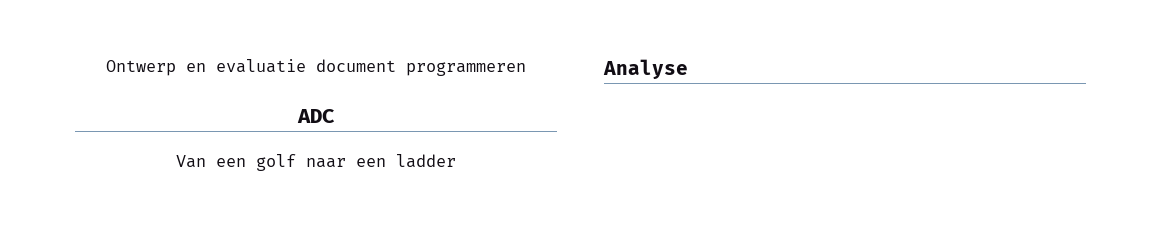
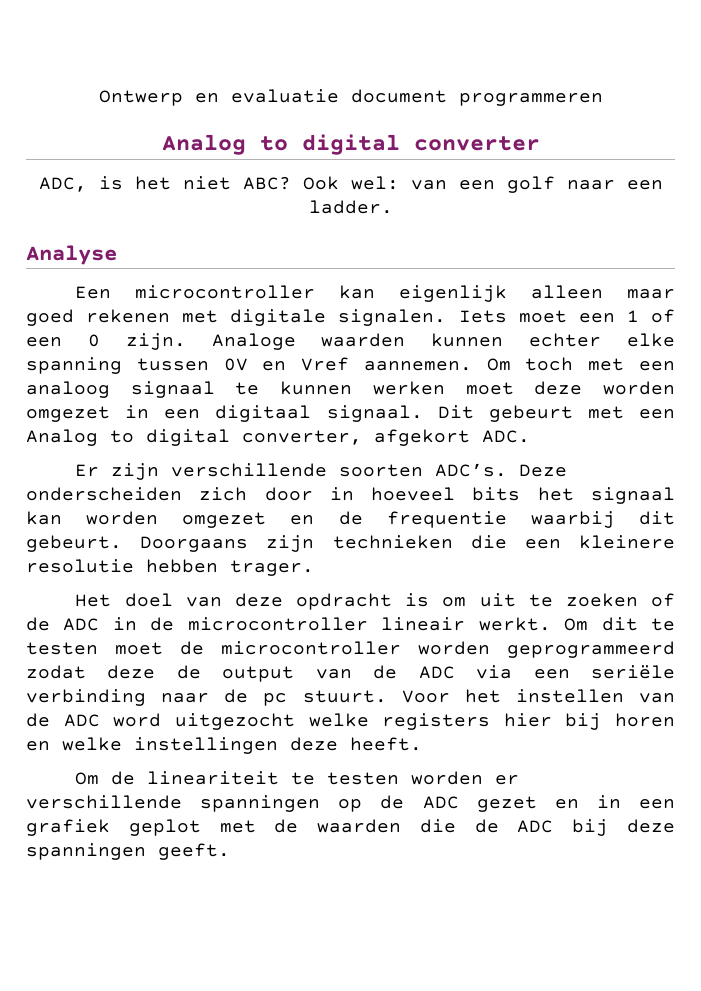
[297,109,335,123] [176,155,206,168] ADC // Van -> [161,134,540,155] [38,176,447,192] Analog to digital converter // ADC, is het niet ABC? Ook wel: van
[396,154,456,168] ladder -> [308,200,393,214] ladder.
(688, 69) none -> [75,285,676,302] [26,309,675,326] [26,333,675,350] [26,357,675,374] [26,381,675,398] [26,405,675,422] [26,429,530,446] [75,463,568,480] [26,487,675,504] [26,511,675,528] [26,535,676,552] [26,559,314,576] [75,593,675,610] [26,617,676,631] [26,641,675,658] [26,665,676,682] [26,689,675,706] [26,713,675,730] [26,737,422,754] [75,771,520,785] [26,795,675,812] [26,819,675,836] [26,843,230,860] // Een microcontroller kan eigenlijk alleen maar goed rekenen met digitale signalen. Iets moet een 1 of een 0 zijn. Analoge waarden kunnen echter elke spanning tussen 0V en Vref aannemen. Om toch met een analoog signaal te kunnen werken moet deze worden omgezet in een digitaal signaal. Dit gebeurt met een Analog to digital converter, afgekort ADC. // Er zijn verschillende soorten ADC’s. Deze onderscheiden zich door in hoeveel bits het signaal kan worden omgezet en de frequentie waarbij dit gebeurt. Doorgaans zijn technieken die een kleinere resolutie hebben trager. // Het doel van deze opdracht is om uit te zoeken of de ADC in de microcontroller lineair werkt. Om dit te testen moet de microcontroller worden geprogrammeerd zodat deze de output van de ADC via een seriële verbinding naar de pc stuurt. Voor het instellen van de ADC word uitgezocht welke registers hier bij horen en welke instellingen deze heeft. // Om de lineariteit te testen worden er verschillende spanningen op de ADC gezet en in een grafiek geplot met de waarden die de ADC bij deze spanningen geeft.

